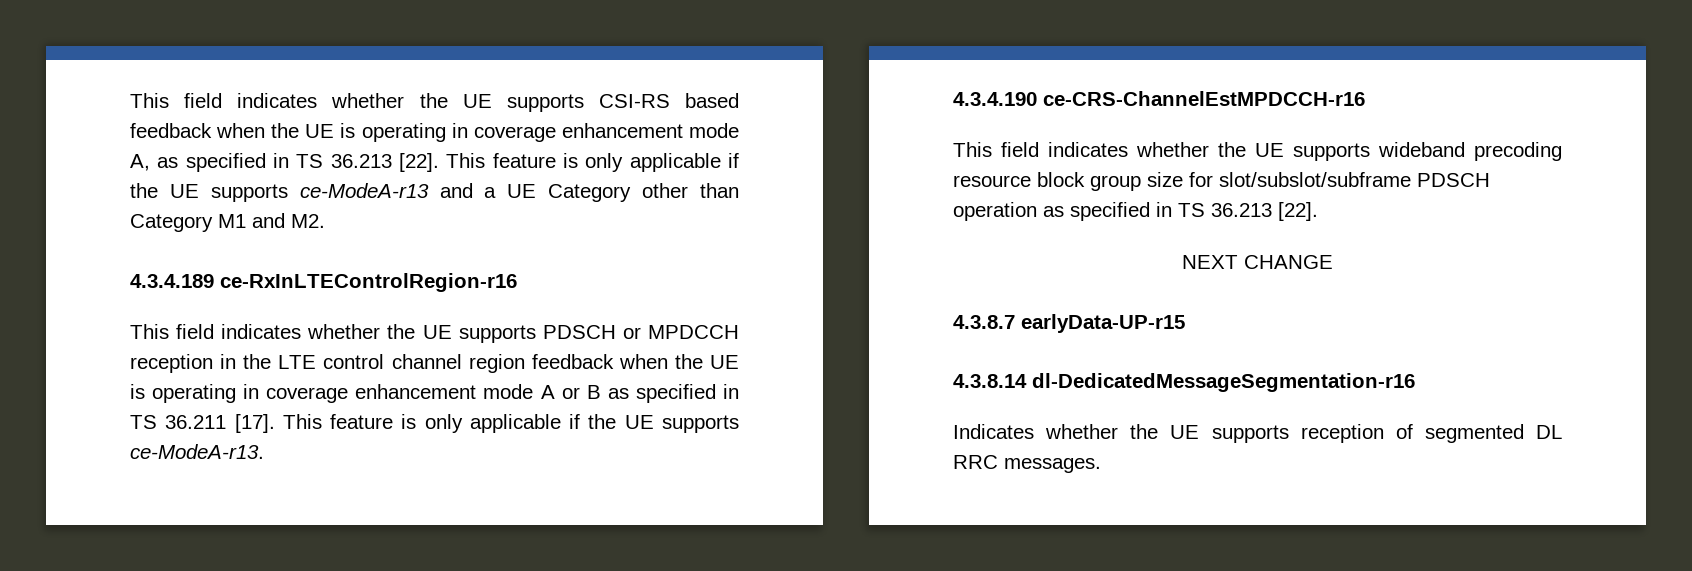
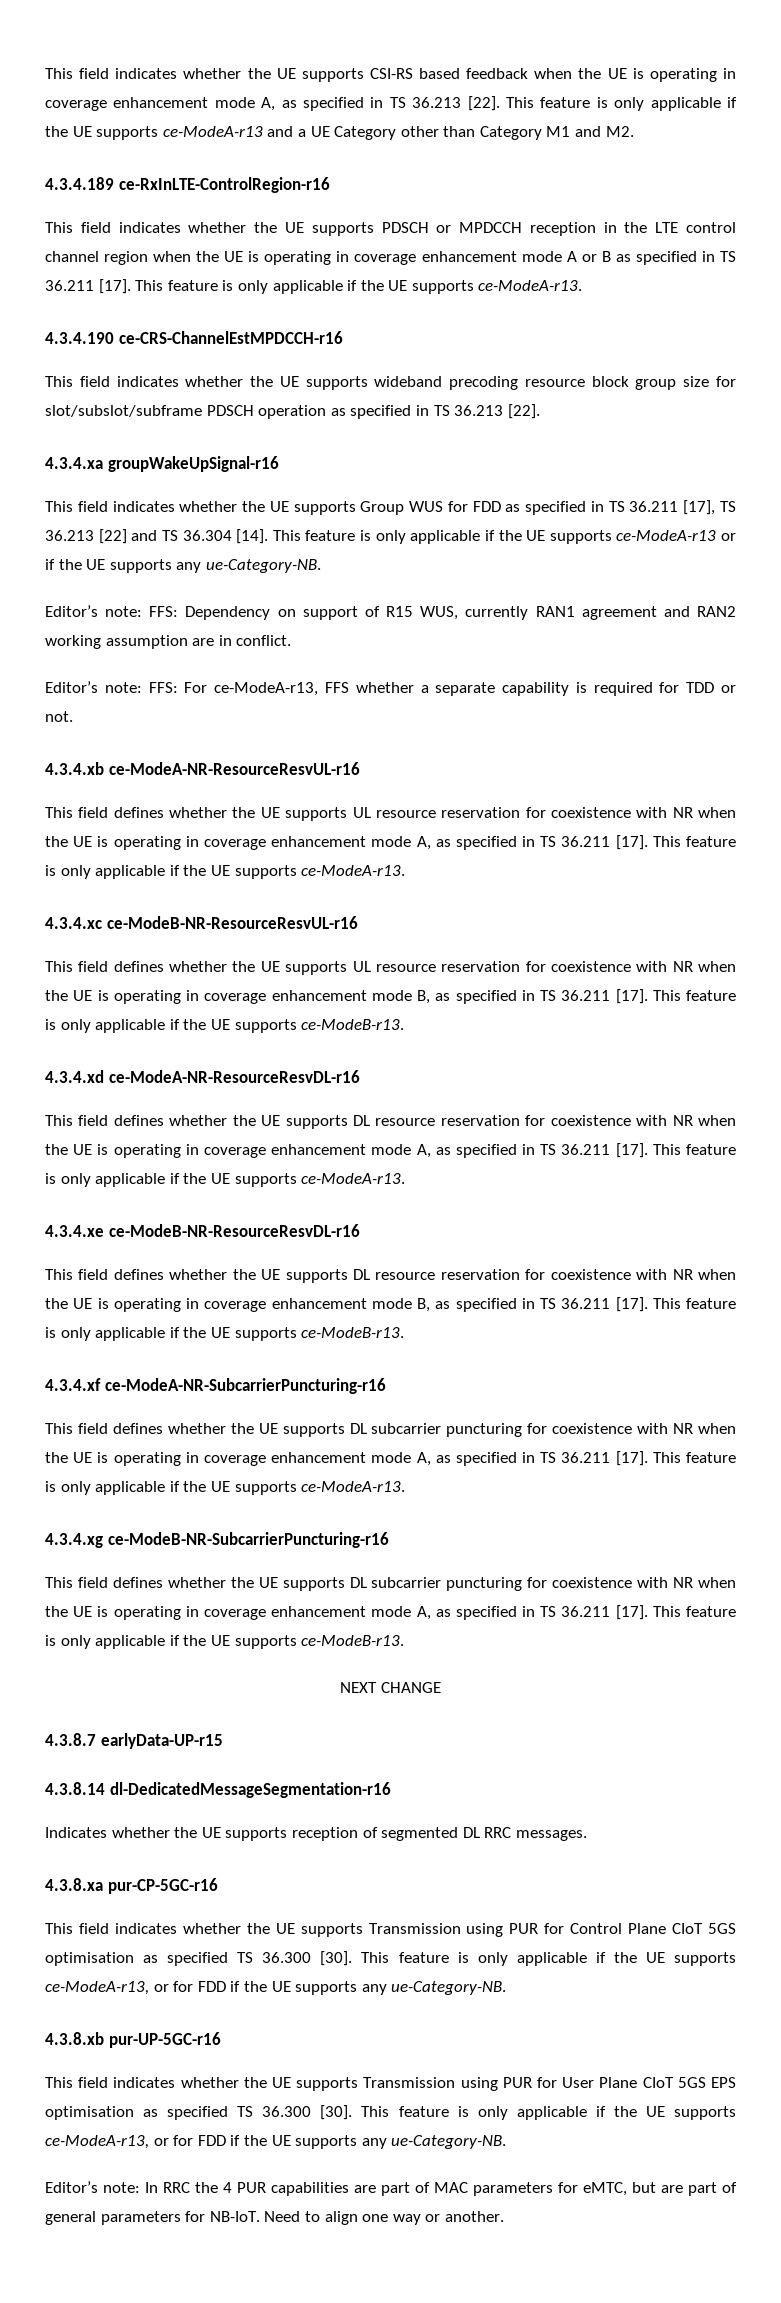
[220,273,517,292] ce-RxInLTEControlRegion-r16 -> [118,177,330,193] ce-RxInLTE-ControlRegion-r16
[531,354,614,369] feedback -> (149, 258) none
(1318, 211) none -> [45,456,279,472] [45,500,736,515] [45,529,736,544] [45,559,321,573] [45,605,736,620] [45,635,292,649] [45,681,737,696] [45,711,73,722] [45,762,360,775] [45,807,736,821] [45,835,736,850] [45,865,406,879] [45,916,358,929] [45,961,736,975] [45,989,736,1004] [45,1019,405,1033] [45,1070,360,1083] [45,1115,737,1129] [45,1143,736,1158] [45,1173,406,1187] [45,1224,360,1237] [45,1269,737,1283] [45,1297,736,1312] [45,1327,405,1341] [45,1378,386,1394] [45,1423,737,1437] [45,1451,736,1466] [45,1481,406,1495] [45,1532,389,1548] [45,1577,737,1591] [45,1605,736,1620] [45,1635,405,1649] // 4.3.4.xa groupWakeUpSignal-r16 // This field indicates whether the UE supports Group WUS for FDD as specified in TS 36.211 [17], TS 36.213 [22] and TS 36.304 [14]. This feature is only applicable if the UE supports ce-ModeA-r13 or if the UE supports any ue-Category-NB. // Editor’s note: FFS: Dependency on support of R15 WUS, currently RAN1 agreement and RAN2 working assumption are in conflict. // Editor’s note: FFS: For ce-ModeA-r13, FFS whether a separate capability is required for TDD or not. // 4.3.4.xb ce-ModeA-NR-ResourceResvUL-r16 // This field defines whether the UE supports UL resource reservation for coexistence with NR when the UE is operating in coverage enhancement mode A, as specified in TS 36.211 [17]. This feature is only applicable if the UE supports ce-ModeA-r13. // 4.3.4.xc ce-ModeB-NR-ResourceResvUL-r16 // This field defines whether the UE supports UL resource reservation for coexistence with NR when the UE is operating in coverage enhancement mode B, as specified in TS 36.211 [17]. This feature is only applicable if the UE supports ce-ModeB-r13. // 4.3.4.xd ce-ModeA-NR-ResourceResvDL-r16 // This field defines whether the UE supports DL resource reservation for coexistence with NR when the UE is operating in coverage enhancement mode A, as specified in TS 36.211 [17]. This feature is only applicable if the UE supports ce-ModeA-r13. // 4.3.4.xe ce-ModeB-NR-ResourceResvDL-r16 // This field defines whether the UE supports DL resource reservation for coexistence with NR when the UE is operating in coverage enhancement mode B, as specified in TS 36.211 [17]. This feature is only applicable if the UE supports ce-ModeB-r13. // 4.3.4.xf ce-ModeA-NR-SubcarrierPuncturing-r16 // This field defines whether the UE supports DL subcarrier puncturing for coexistence with NR when the UE is operating in coverage enhancement mode A, as specified in TS 36.211 [17]. This feature is only applicable if the UE supports ce-ModeA-r13. // 4.3.4.xg ce-ModeB-NR-SubcarrierPuncturing-r16 // This field defines whether the UE supports DL subcarrier puncturing for coexistence with NR when the UE is operating in coverage enhancement mode A, as specified in TS 36.211 [17]. This feature is only applicable if the UE supports ce-ModeB-r13.
(1101, 465) none -> [45,1878,218,1894] [45,1923,737,1937] [45,1951,736,1966] [45,1981,507,1995] [45,2032,221,2048] [45,2077,737,2091] [45,2105,736,2120] [45,2135,507,2149] [45,2181,737,2196] [45,2211,504,2225] // 4.3.8.xa pur-CP-5GC-r16 // This field indicates whether the UE supports Transmission using PUR for Control Plane CIoT 5GS optimisation as specified TS 36.300 [30]. This feature is only applicable if the UE supports ce-ModeA-r13, or for FDD if the UE supports any ue-Category-NB. // 4.3.8.xb pur-UP-5GC-r16 // This field indicates whether the UE supports Transmission using PUR for User Plane CIoT 5GS EPS optimisation as specified TS 36.300 [30]. This feature is only applicable if the UE supports ce-ModeA-r13, or for FDD if the UE supports any ue-Category-NB. // Editor’s note: In RRC the 4 PUR capabilities are part of MAC parameters for eMTC, but are part of general parameters for NB-IoT. Need to align one way or another.

